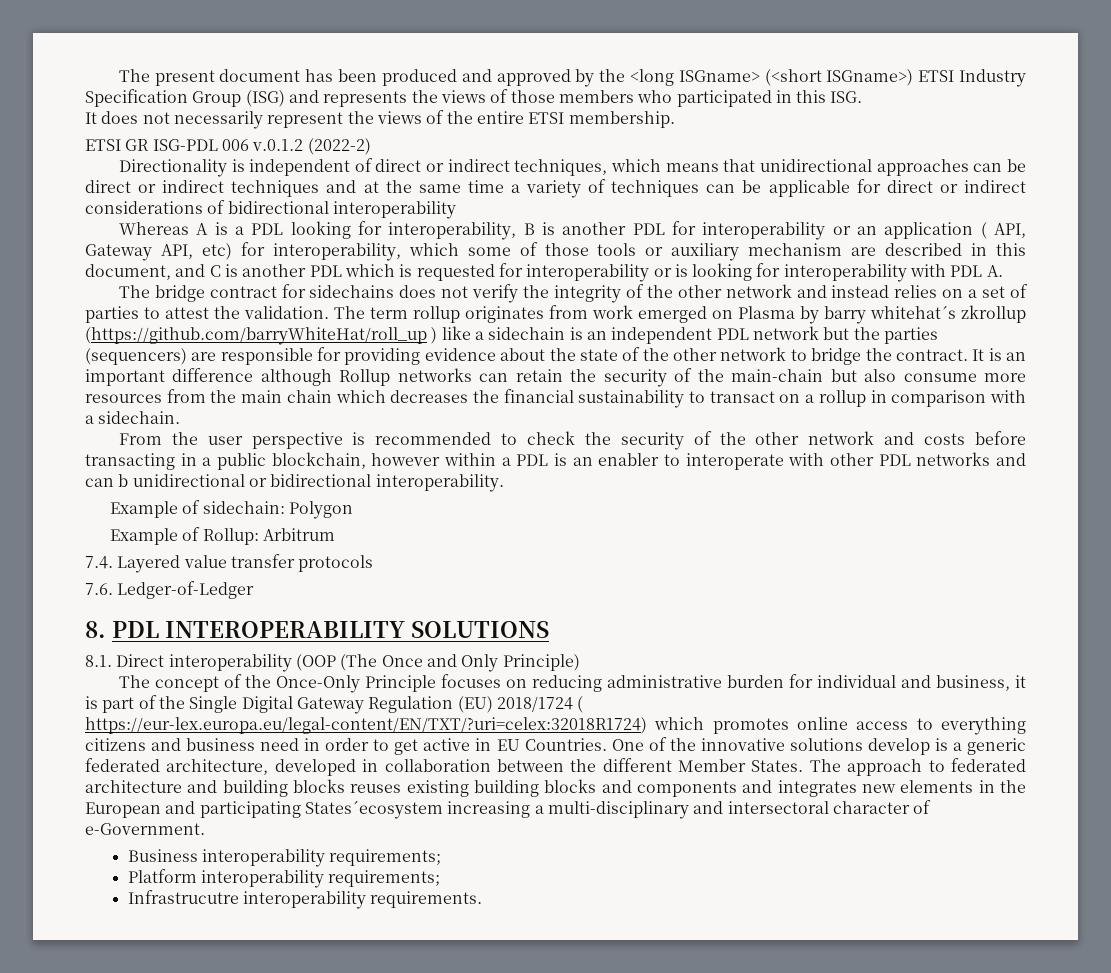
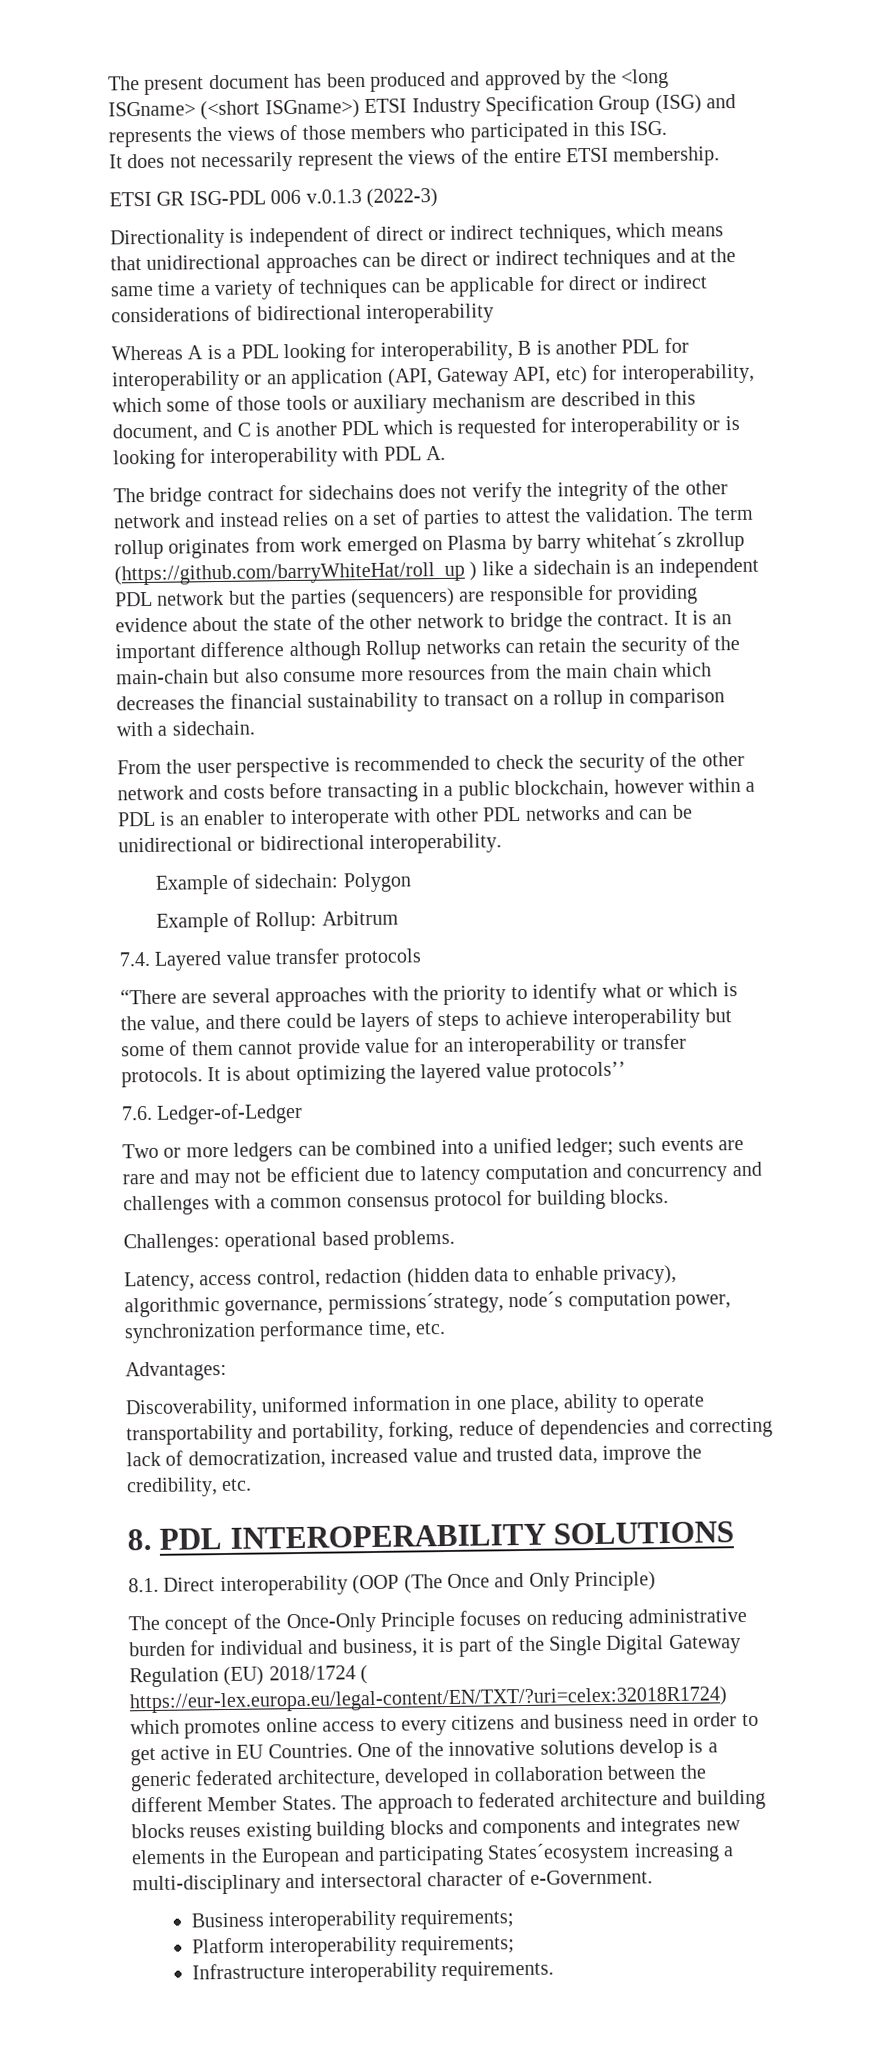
[252,138,371,155] v.0.1.2 (2022-2) -> [305,188,438,208] v.0.1.3 (2022-3)
[980,222,1027,239] ( API, -> [387,368,433,388] (API,
[118,474,129,487] b -> [671,804,693,819] be
[85,581,255,599] 7.6. Ledger-of-Ledger -> [120,982,738,1008] [120,1008,732,1034] [121,1033,687,1059] [121,1061,627,1088] [121,1102,304,1125] [122,1137,745,1162] [122,1161,762,1189] [123,1188,670,1216] [123,1229,456,1254] [124,1264,678,1292] [124,1290,731,1318] [124,1320,447,1344] [125,1360,227,1382] [125,1393,706,1420] [126,1417,774,1446] [126,1444,702,1470] [126,1477,253,1498] “There are several approaches with the priority to identify what or which is the value, and there could be layers of steps to achieve interoperability but some of them cannot provide value for an interoperability or transfer protocols. It is about optimizing the layered value protocols’’ // 7.6. Ledger-of-Ledger // Two or more ledgers can be combined into a unified ledger; such events are rare and may not be efficient due to latency computation and concurrency and challenges with a common consensus protocol for building blocks. // Challenges: operational based problems. // Latency, access control, redaction (hidden data to enhable privacy), algorithmic governance, permissions´strategy, node´s computation power, synchronization performance time, etc. // Advantages: // Discoverability, uniformed information in one place, ability to operate transportability and portability, forking, reduce of dependencies and correcting lack of democratization, increased value and trusted data, improve the credibility, etc.
[941,717,1027,735] everything -> [401,1720,447,1736] every
[127,890,239,904] Infrastrucutre -> [191,1962,305,1980] Infrastructure

